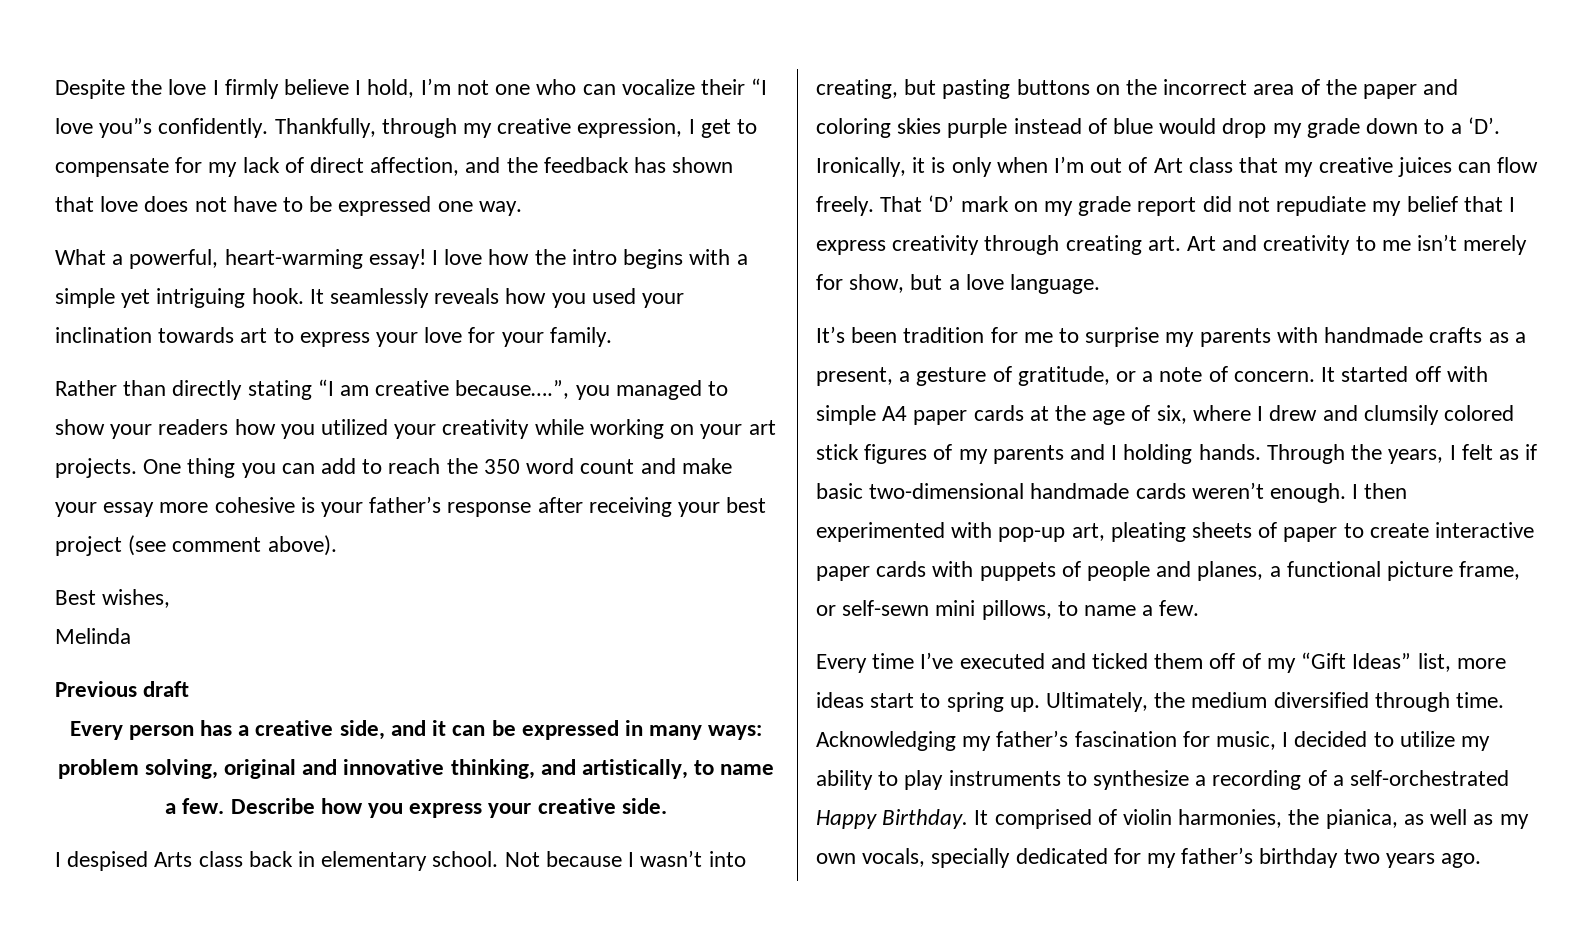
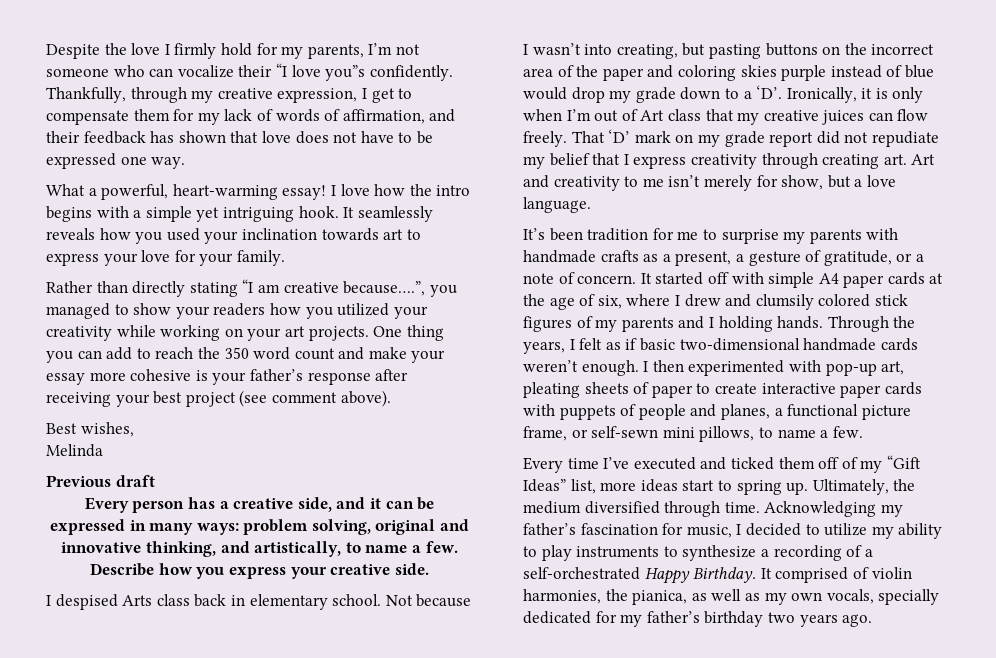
[284,79,415,98] believe I hold, -> [220,43,364,59] hold for my parents,
[495,84,531,95] one -> [46,68,109,77] someone
(169, 167) none -> [133,109,170,121] them
[310,157,538,176] direct affection, and the -> [275,109,456,124] [46,131,80,143] words of affirmation, and their

